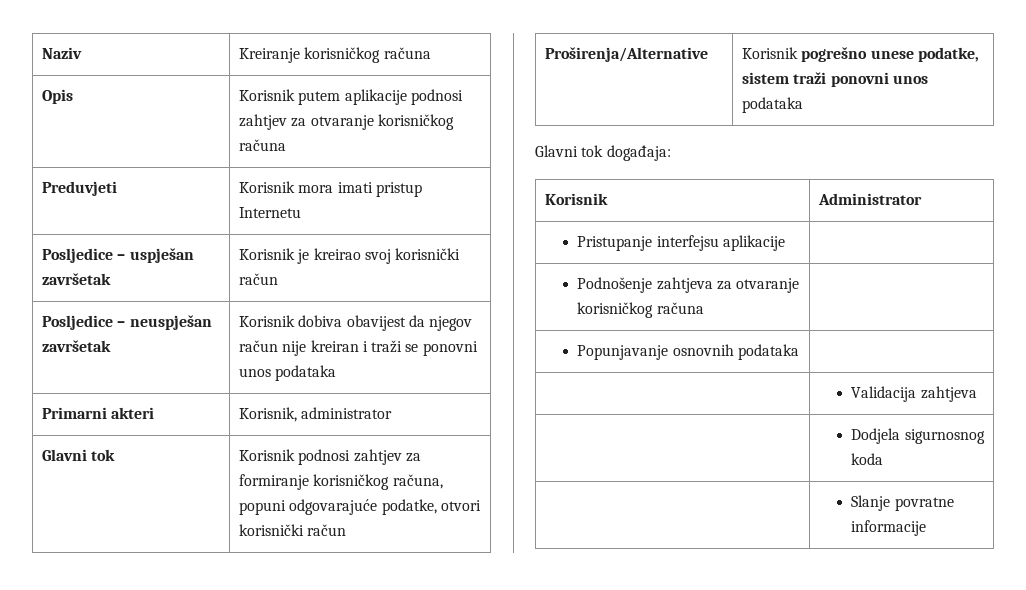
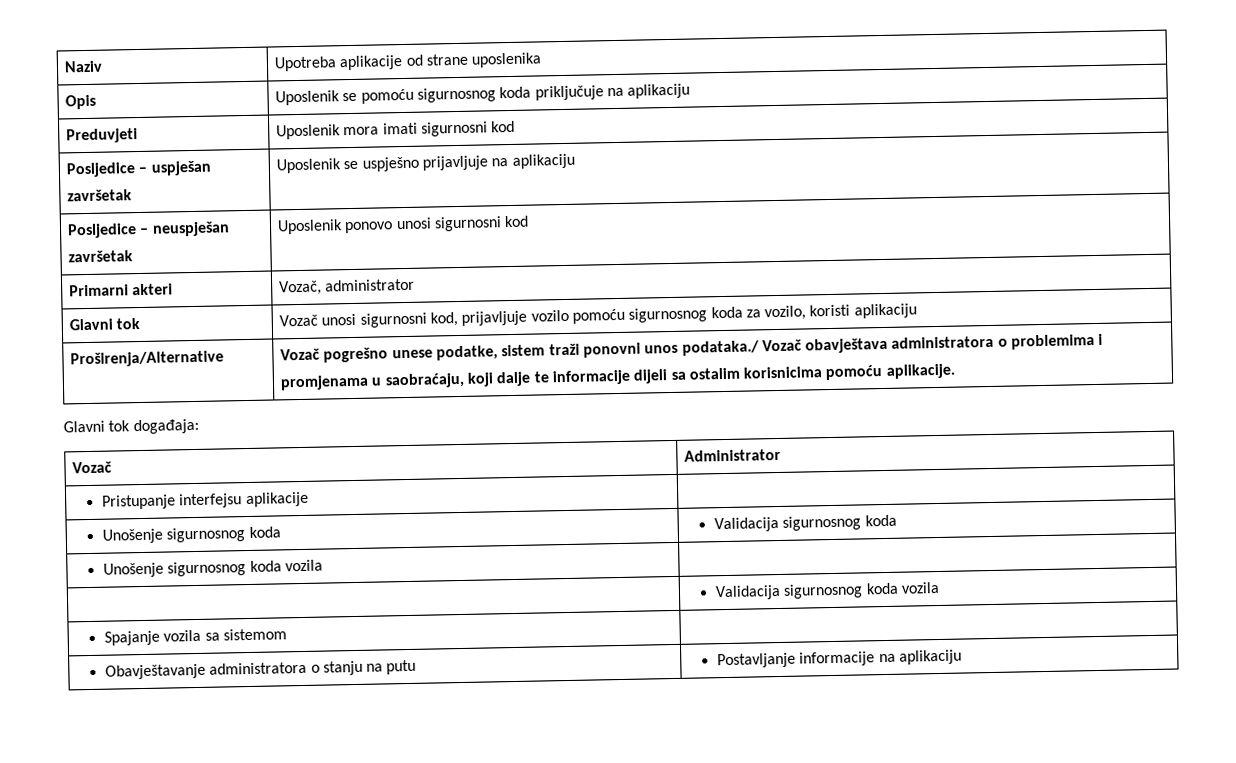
[238,47,431,63] [41,89,73,104] [238,89,463,105] [238,114,454,130] [238,139,286,151] Kreiranje korisničkog računa // Opis | Korisnik putem aplikacije podnosi zahtjev za otvaranje korisničkog računa -> [273,52,543,72] [64,94,96,110] [274,83,691,106] Upotreba aplikacije od strane uposlenika // Opis | Uposlenik se pomoću sigurnosnog koda priključuje na aplikaciju
[238,181,295,193] Korisnik -> [275,124,341,140] Uposlenik
[375,182,422,197] [238,207,301,218] pristup Internetu -> [420,120,516,137] sigurnosni kod
[238,248,461,264] [238,273,278,285] [41,315,212,330] [41,340,111,352] [238,315,473,331] [238,340,478,356] [238,365,337,381] Korisnik je kreirao svoj korisnički račun // Posljedice – neuspješan završetak | Korisnik dobiva obavijest da njegov račun nije kreiran i traži se ponovni unos podataka -> [275,153,575,174] [66,221,230,239] [67,250,133,263] [276,215,530,235] Uposlenik se uspješno prijavljuje na aplikaciju // Posljedice – neuspješan završetak | Uposlenik ponovo unosi sigurnosni kod
[238,407,297,422] Korisnik, -> [278,280,322,296] Vozač,
[238,449,421,465] [238,474,443,490] [238,499,481,515] [238,524,347,536] Korisnik podnosi zahtjev za formiranje korisničkog računa, popuni odgovarajuće podatke, otvori korisnički račun -> [278,303,917,328] Vozač unosi sigurnosni kod, prijavljuje vozilo pomoću sigurnosnog koda za vozilo, koristi aplikaciju
[741,47,798,59] Korisnik -> [279,348,320,361] Vozač
[741,97,803,113] podataka -> [681,333,1104,356] [279,363,955,391] podataka./ Vozač obavještava administratora o problemima i promjenama u saobraćaju, koji dalje te informacije dijeli sa ostalim korisnicima pomoću aplikacije.
[544,193,608,205] Korisnik -> [71,461,112,474] Vozač
[577,277,800,293] [577,302,704,318] [577,344,799,360] [851,386,977,402] [851,428,985,444] [851,453,884,465] [851,495,954,511] [851,520,927,536] Podnošenje zahtjeva za otvaranje korisničkog računa | // Popunjavanje osnovnih podataka | // | Validacija zahtjeva // | Dodjela sigurnosnog koda // | Slanje povratne informacije -> [101,526,281,544] [713,514,897,533] [102,559,323,578] [714,581,940,601] [103,628,287,646] [104,659,417,680] [716,649,962,669] Unošenje sigurnosnog koda | Validacija sigurnosnog koda // Unošenje sigurnosnog koda vozila | // | Validacija sigurnosnog koda vozila // Spajanje vozila sa sistemom | // Obavještavanje administratora o stanju na putu | Postavljanje informacije na aplikaciju

